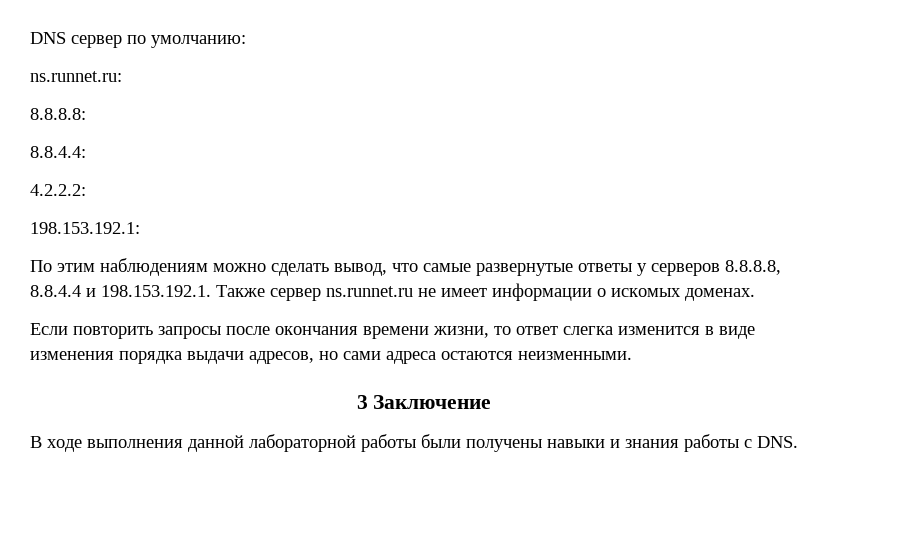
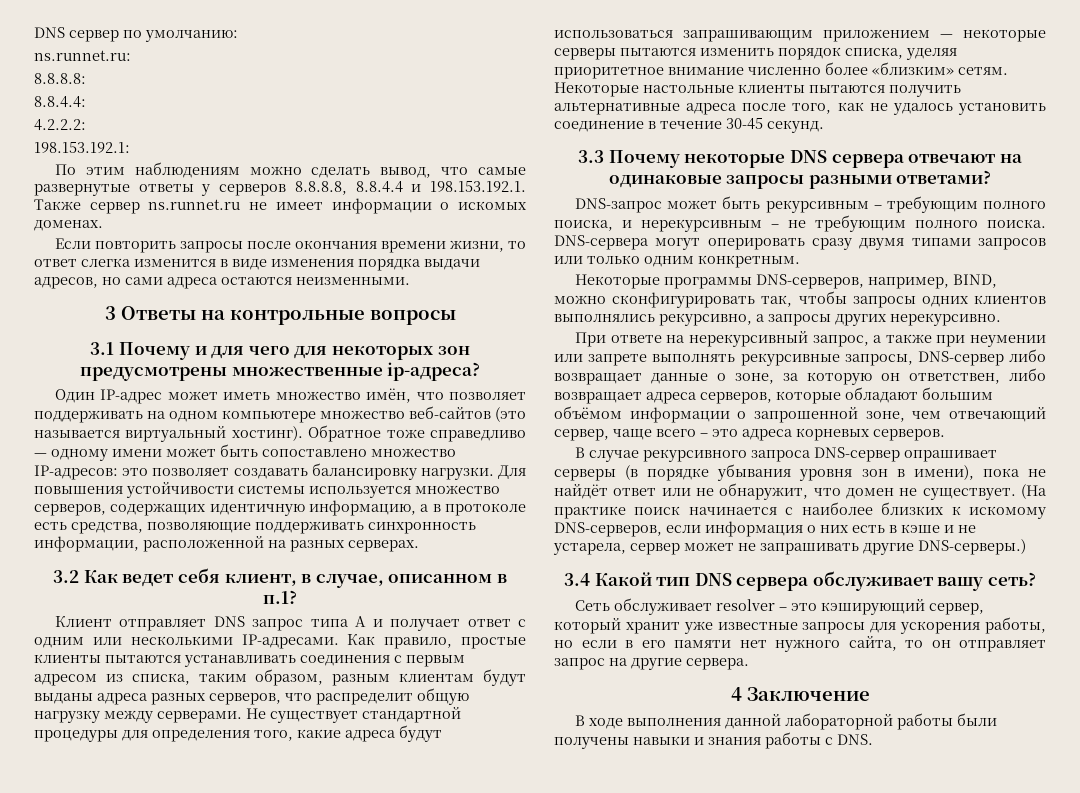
(368, 402) none -> [120,306,456,325] [90,342,470,360] [79,362,481,381] [54,388,526,404] [34,406,526,423] [34,425,526,442] [34,444,456,461] [34,463,526,480] [34,482,500,498] [34,500,526,516] [34,521,476,534] [34,536,419,552] [53,568,507,588] [263,590,297,604] [54,616,526,631] [34,634,526,649] [34,654,465,667] [34,669,526,686] [34,688,469,705] [34,707,461,723] [34,725,442,742] [554,29,1046,42] [554,47,957,60] [554,62,1008,79] [554,82,961,97] [554,102,1046,115] [554,118,824,133] [578,150,1022,168] [608,170,992,189] [574,196,1046,213] [554,215,1046,232] [554,235,1046,250] [554,255,800,268] [574,274,997,289] [554,291,1046,308] [554,313,1001,326] [574,331,1046,347] [554,349,1046,366] [554,368,1046,385] [554,387,993,404] [554,406,1046,423] [554,428,945,441] [574,447,997,462] [554,464,1046,481] [554,483,1046,500] [554,502,1046,519] [554,521,976,537] [553,539,1026,555] [563,571,1037,591] [574,598,984,615] [554,617,1046,634] [554,636,1046,652] [554,658,749,670] [730,687,742,701] Ответы на контрольные вопросы // 3.1 Почему и для чего для некоторых зон предусмотрены множественные ip-адреса? // Один IP-адрес может иметь множество имён, что позволяет поддерживать на одном компьютере множество веб-сайтов (это называется виртуальный хостинг). Обратное тоже справедливо — одному имени может быть сопоставлено множество IP-адресов: это позволяет создавать балансировку нагрузки. Для повышения устойчивости системы используется множество серверов, содержащих идентичную информацию, а в протоколе есть средства, позволяющие поддерживать синхронность информации, расположенной на разных серверах. // 3.2 Как ведет себя клиент, в случае, описанном в п.1? // Клиент отправляет DNS запрос типа A и получает ответ с одним или несколькими IP-адресами. Как правило, простые клиенты пытаются устанавливать соединения с первым адресом из списка, таким образом, разным клиентам будут выданы адреса разных серверов, что распределит общую нагрузку между серверами. Не существует стандартной процедуры для определения того, какие адреса будут использоваться запрашивающим приложением — некоторые серверы пытаются изменить порядок списка, уделяя приоритетное внимание численно более «близким» сетям. Некоторые настольные клиенты пытаются получить альтернативные адреса после того, как не удалось установить соединение в течение 30-45 секунд. // 3.3 Почему некоторые DNS сервера отвечают на одинаковые запросы разными ответами? // DNS-запрос может быть рекурсивным – требующим полного поиска, и нерекурсивным – не требующим полного поиска. DNS-сервера могут оперировать сразу двумя типами запросов или только одним конкретным. // Некоторые программы DNS-серверов, например, BIND, можно сконфигурировать так, чтобы запросы одних клиентов выполнялись рекурсивно, а запросы других нерекурсивно. // При ответе на нерекурсивный запрос, а также при неумении или запрете выполнять рекурсивные запросы, DNS-сервер либо возвращает данные о зоне, за которую он ответствен, либо возвращает адреса серверов, которые обладают большим объёмом информации о запрошенной зоне, чем отвечающий сервер, чаще всего – это адреса корневых серверов. // В случае рекурсивного запроса DNS-сервер опрашивает серверы (в порядке убывания уровня зон в имени), пока не найдёт ответ или не обнаружит, что домен не существует. (На практике поиск начинается с наиболее близких к искомому DNS-серверов, если информация о них есть в кэше и не устарела, сервер может не запрашивать другие DNS-серверы.) // 3.4 Какой тип DNS сервера обслуживает вашу сеть? // Сеть обслуживает resolver – это кэширующий сервер, который хранит уже известные запросы для ускорения работы, но если в его памяти нет нужного сайта, то он отправляет запрос на другие сервера. // 4

